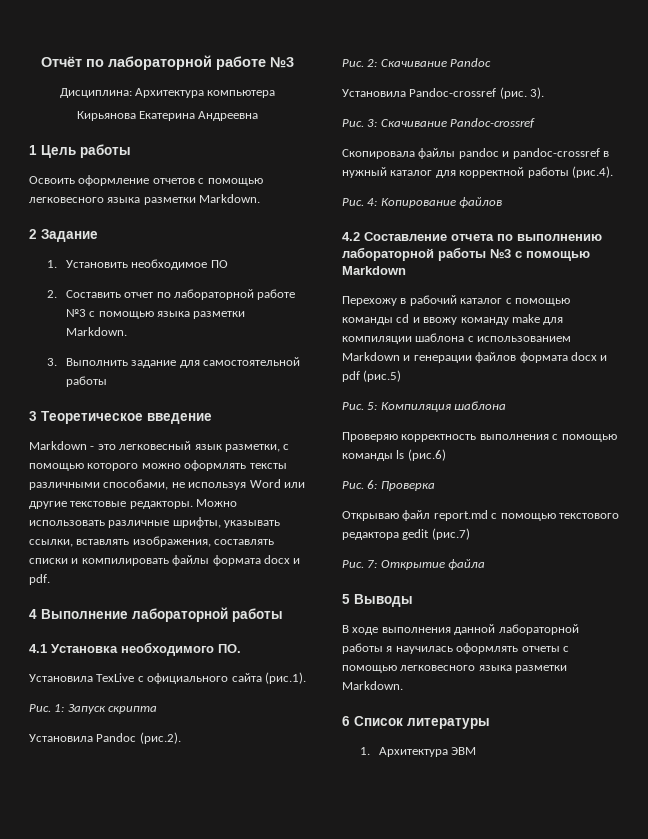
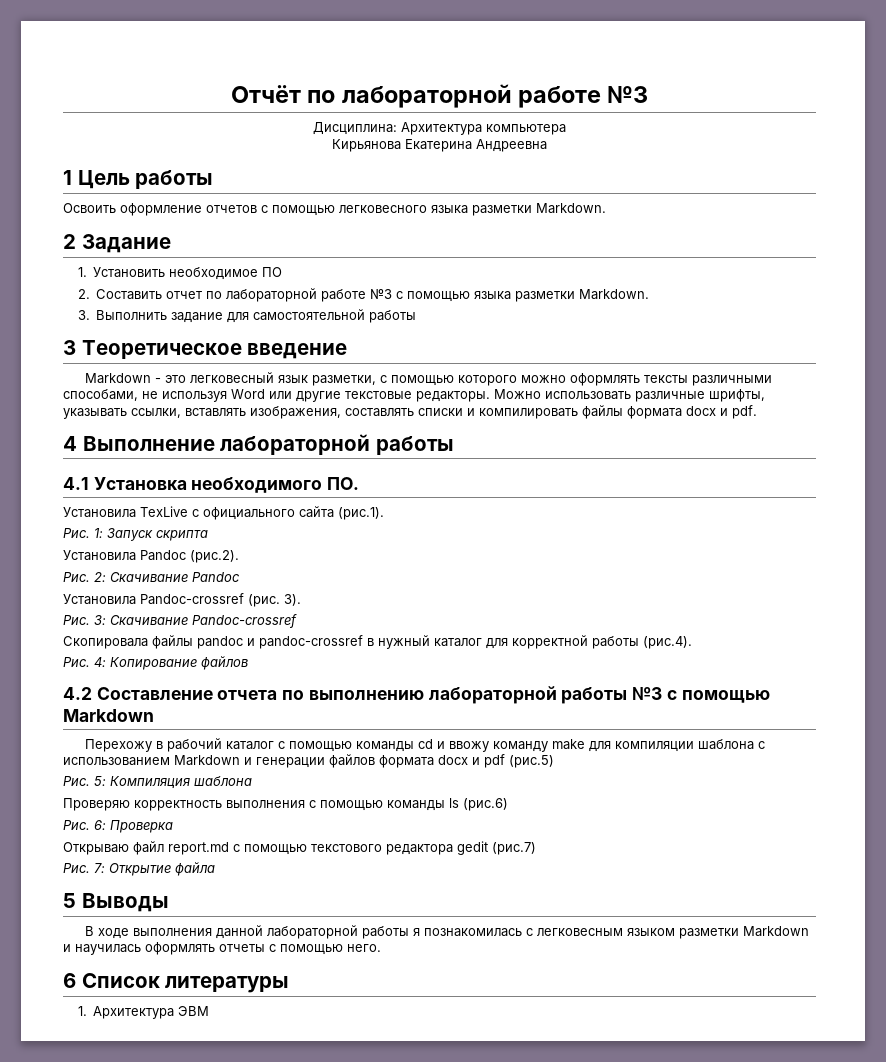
(393, 649) none -> [423,926,809,939] [63,944,71,952] познакомилась с легковесным языком разметки Markdown и
[400,665,568,673] [342,681,403,690] легковесного языка разметки Markdown. -> [347,944,381,952] него.

